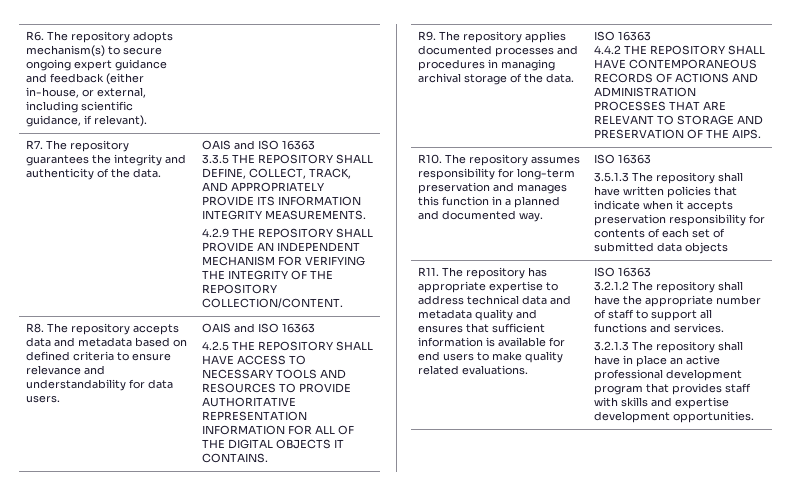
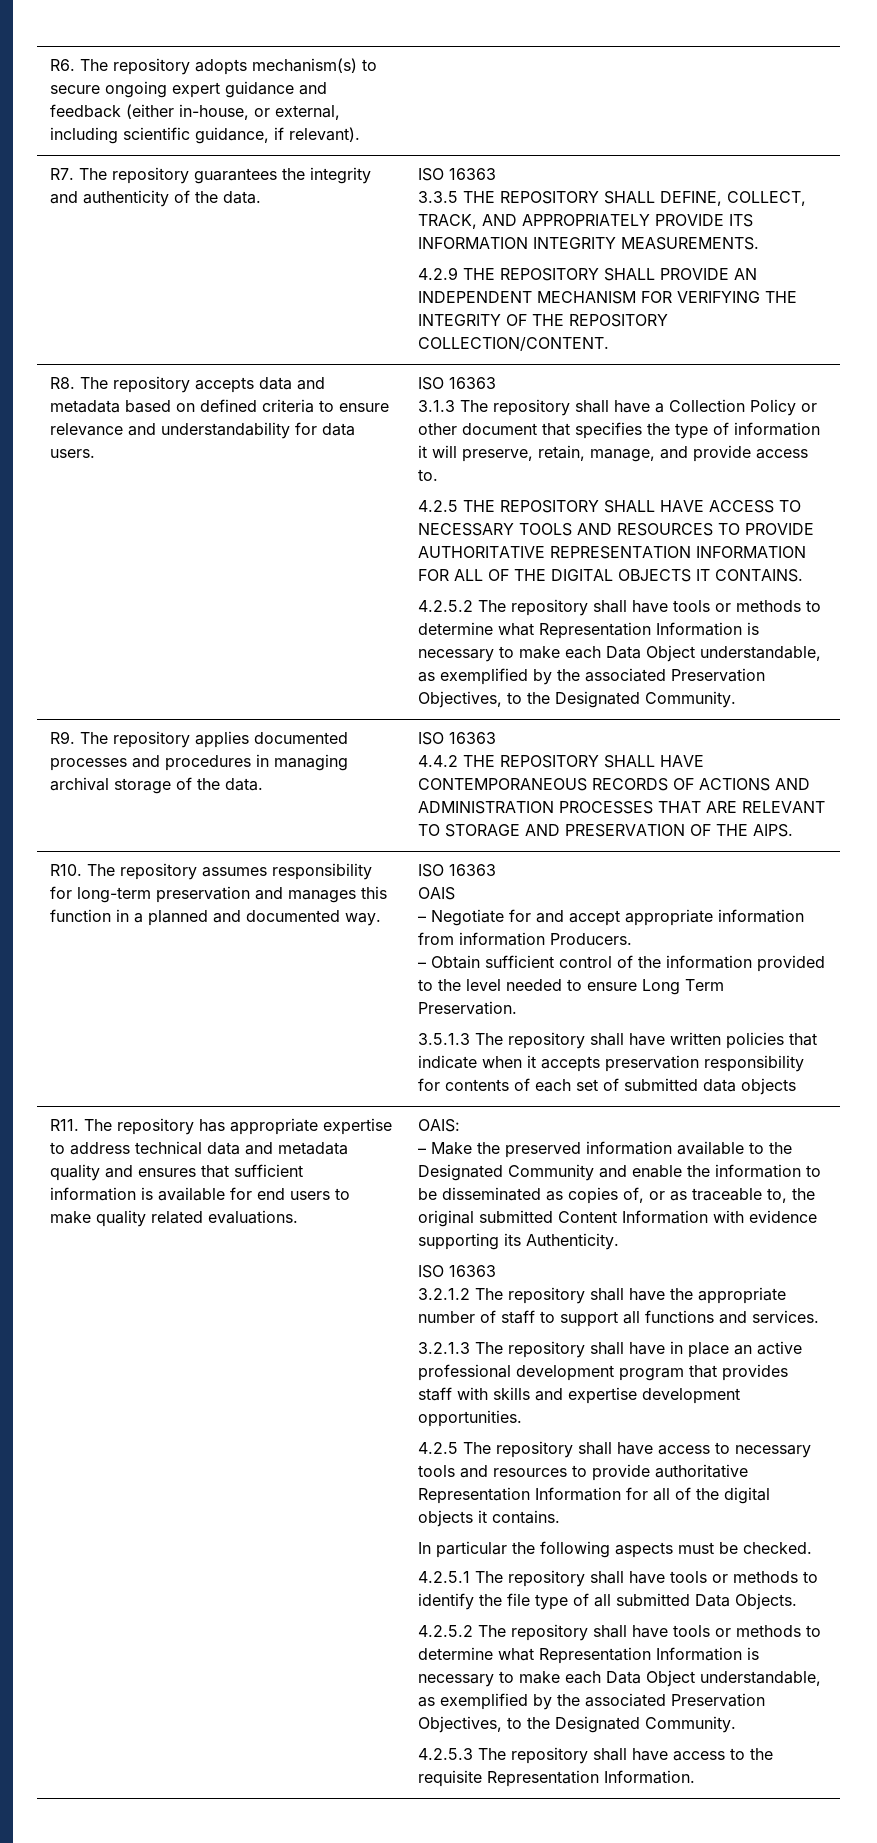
[201,140,255,150] OAIS and -> (262, 197) none
[201,323,315,333] OAIS and ISO 16363 -> [418,377,497,390] [418,399,818,416] [418,422,821,439] [418,445,809,462] [418,469,439,481] ISO 16363 // 3.1.3 The repository shall have a Collection Policy or other document that specifies the type of information it will preserve, retain, manage, and provide access to.
(268, 458) none -> [418,599,822,616] [418,622,760,639] [418,645,822,662] [418,668,766,685] [418,691,737,708] // 4.2.5.2 The repository shall have tools or methods to determine what Representation Information is necessary to make each Data Object understandable, as exemplified by the associated Preservation Objectives, to the Designated Community.
(651, 159) none -> [418,887,456,900] [418,909,805,926] [418,932,633,946] [418,955,826,972] [418,979,725,995] [418,1001,518,1015] // OAIS // – Negotiate for and accept appropriate information from information Producers. // – Obtain sufficient control of the information provided to the level needed to ensure Long Term Preservation.
(528, 370) none -> [418,1119,461,1132] [418,1141,793,1158] [418,1164,822,1181] [418,1187,816,1204] [418,1210,818,1227] [418,1233,620,1250] OAIS: // – Make the preserved information available to the Designated Community and enable the information to be disseminated as copies of, or as traceable to, the original submitted Content Information with evidence supporting its Authenticity. //
(754, 417) none -> [418,1441,812,1458] [418,1464,749,1481] [418,1487,771,1504] [418,1510,561,1527] [418,1541,813,1558] [418,1570,819,1587] [418,1593,798,1610] [418,1624,822,1641] [418,1647,760,1664] [418,1670,822,1687] [418,1693,766,1710] [418,1716,737,1733] [418,1747,774,1764] [418,1770,696,1787] // 4.2.5 The repository shall have access to necessary tools and resources to provide authoritative Representation Information for all of the digital objects it contains. // In particular the following aspects must be checked. // 4.2.5.1 The repository shall have tools or methods to identify the file type of all submitted Data Objects. // 4.2.5.2 The repository shall have tools or methods to determine what Representation Information is necessary to make each Data Object understandable, as exemplified by the associated Preservation Objectives, to the Designated Community. // 4.2.5.3 The repository shall have access to the requisite Representation Information.

